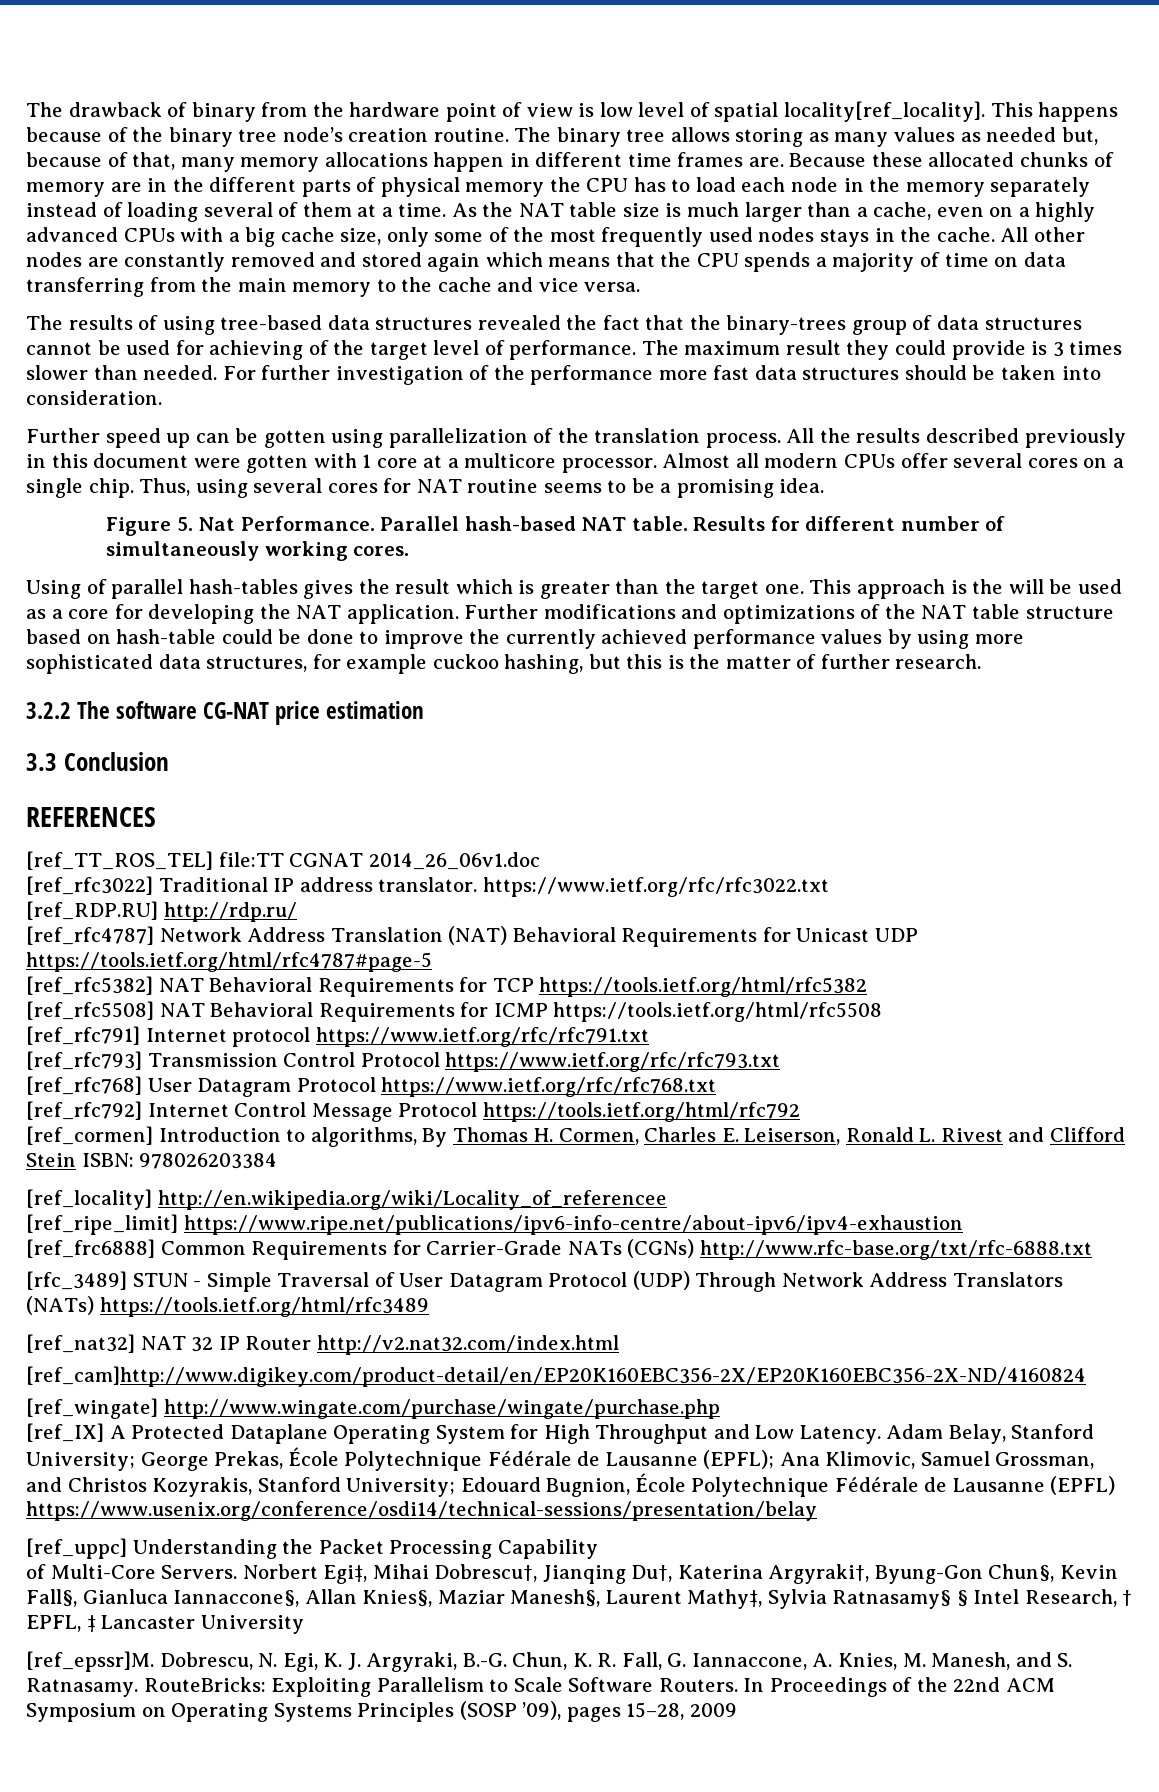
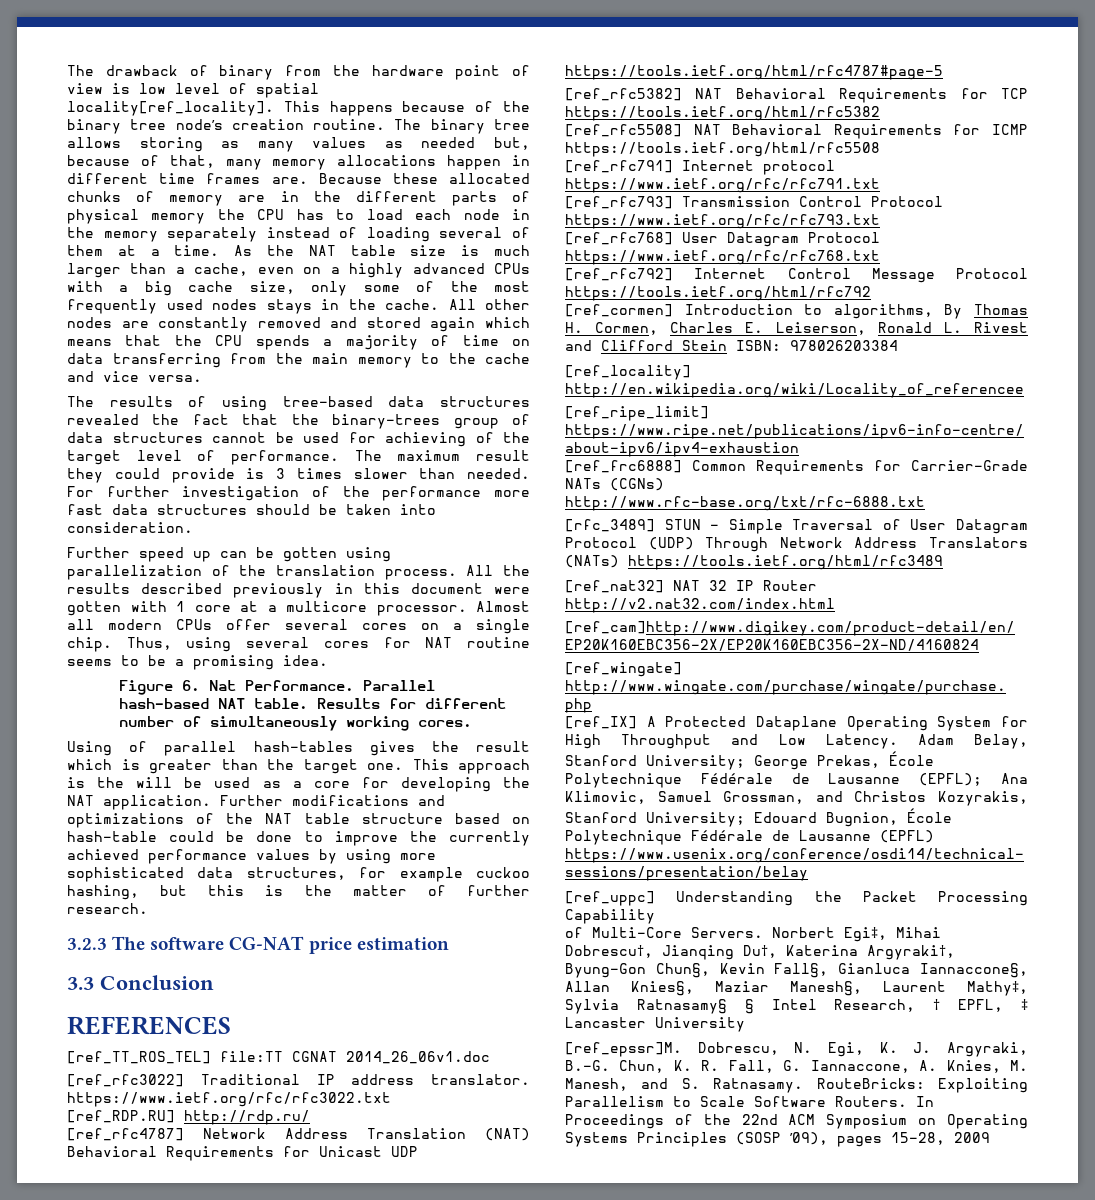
[176,517,193,531] 5. -> [182,680,201,691] 6.
[26,702,71,719] 3.2.2 -> [67,938,107,950] 3.2.3

